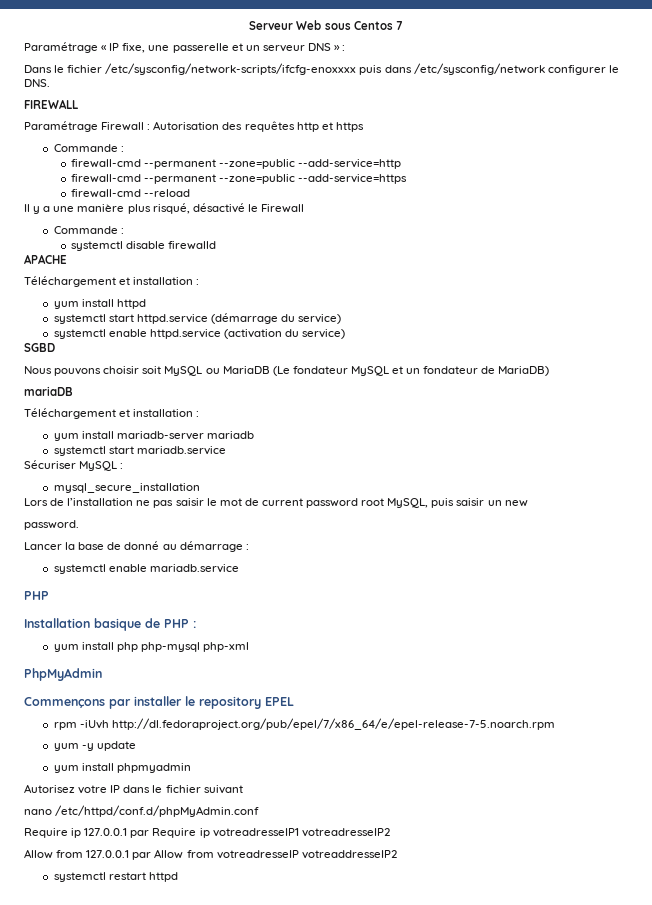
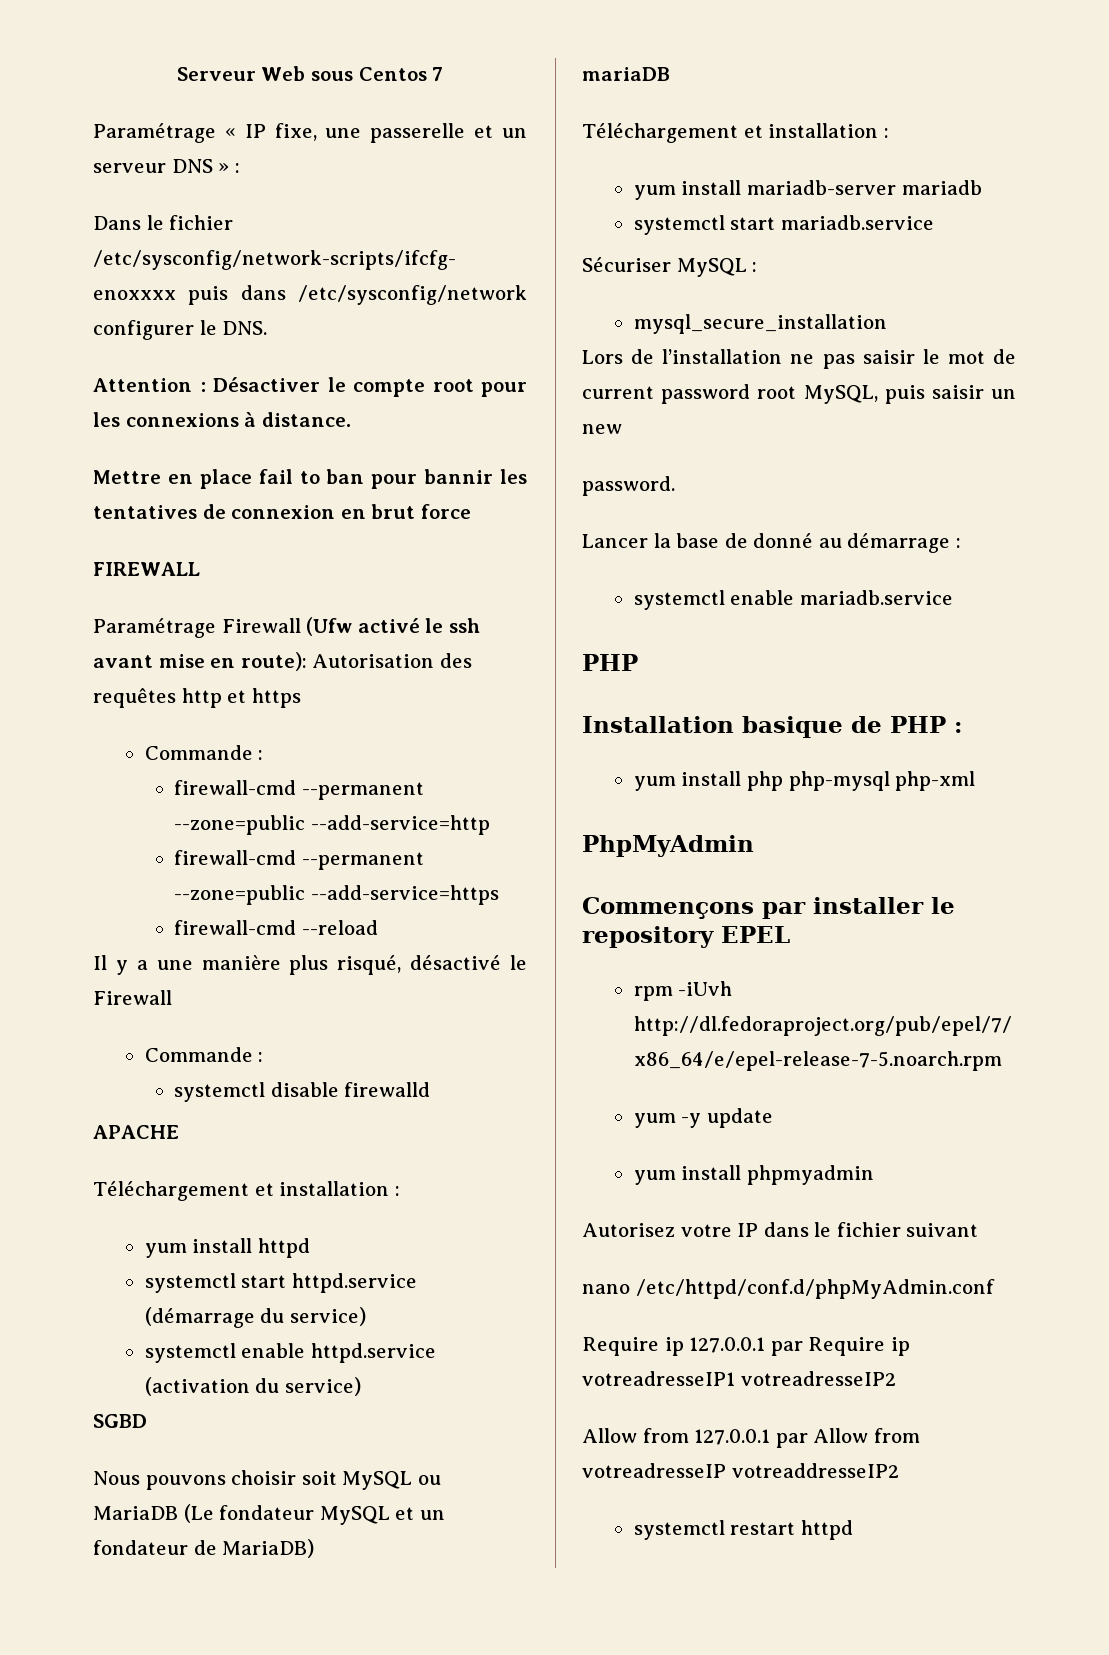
[24,99,78,109] [24,121,151,132] FIREWALL // Paramétrage Firewall : -> [93,377,527,397] [93,412,351,427] [93,469,527,489] [93,504,471,519] [93,562,200,576] [93,617,480,638] [93,652,307,671] Attention : Désactiver le compte root pour les connexions à distance. // Mettre en place fail to ban pour bannir les tentatives de connexion en brut force // FIREWALL // Paramétrage Firewall (Ufw activé le ssh avant mise en route):

